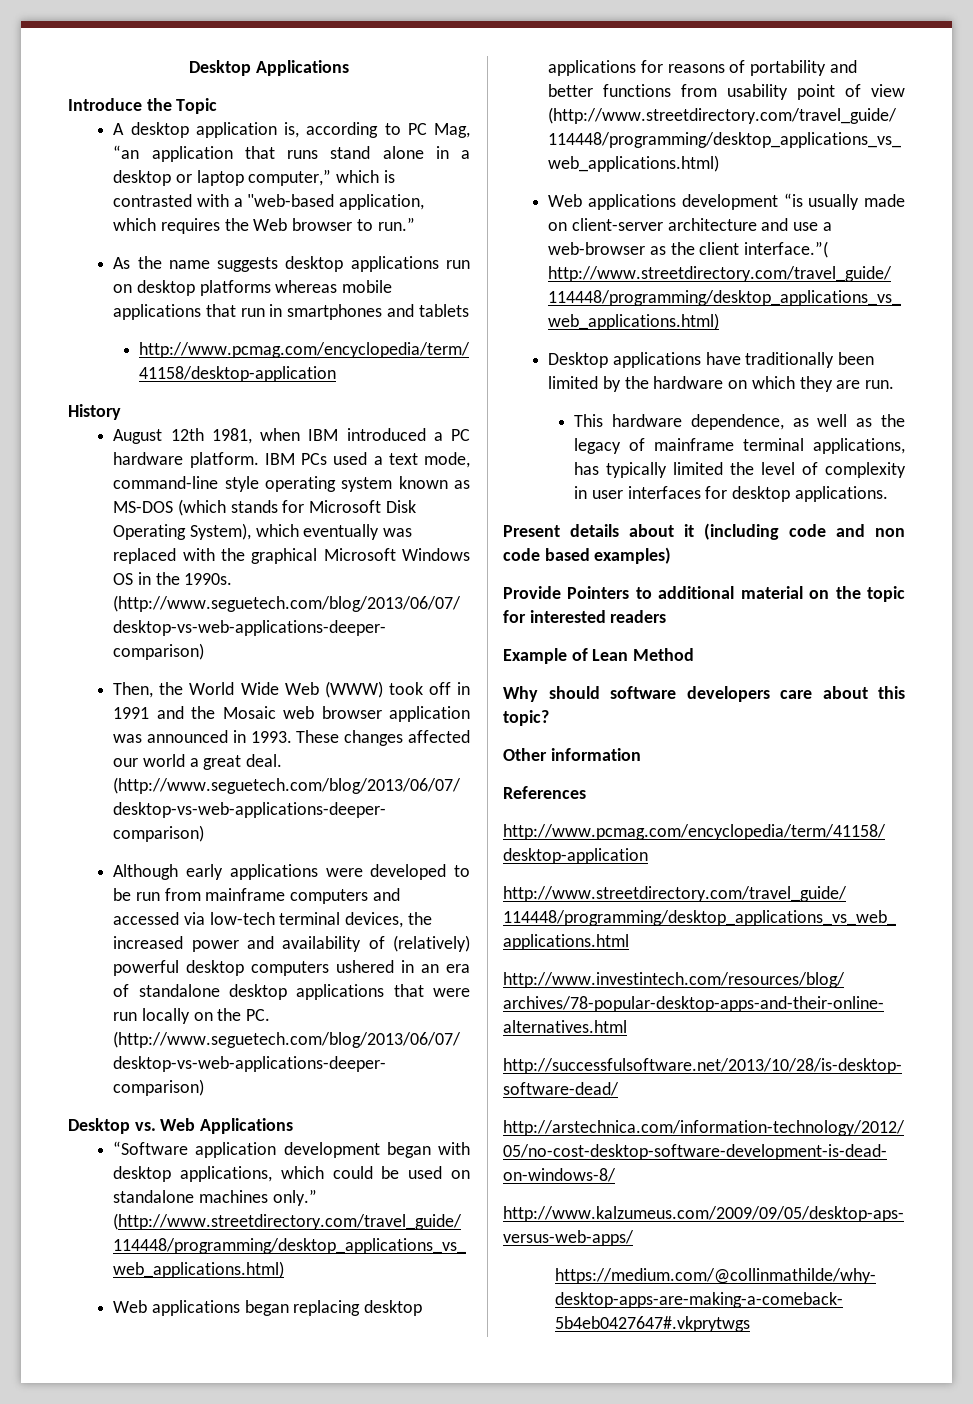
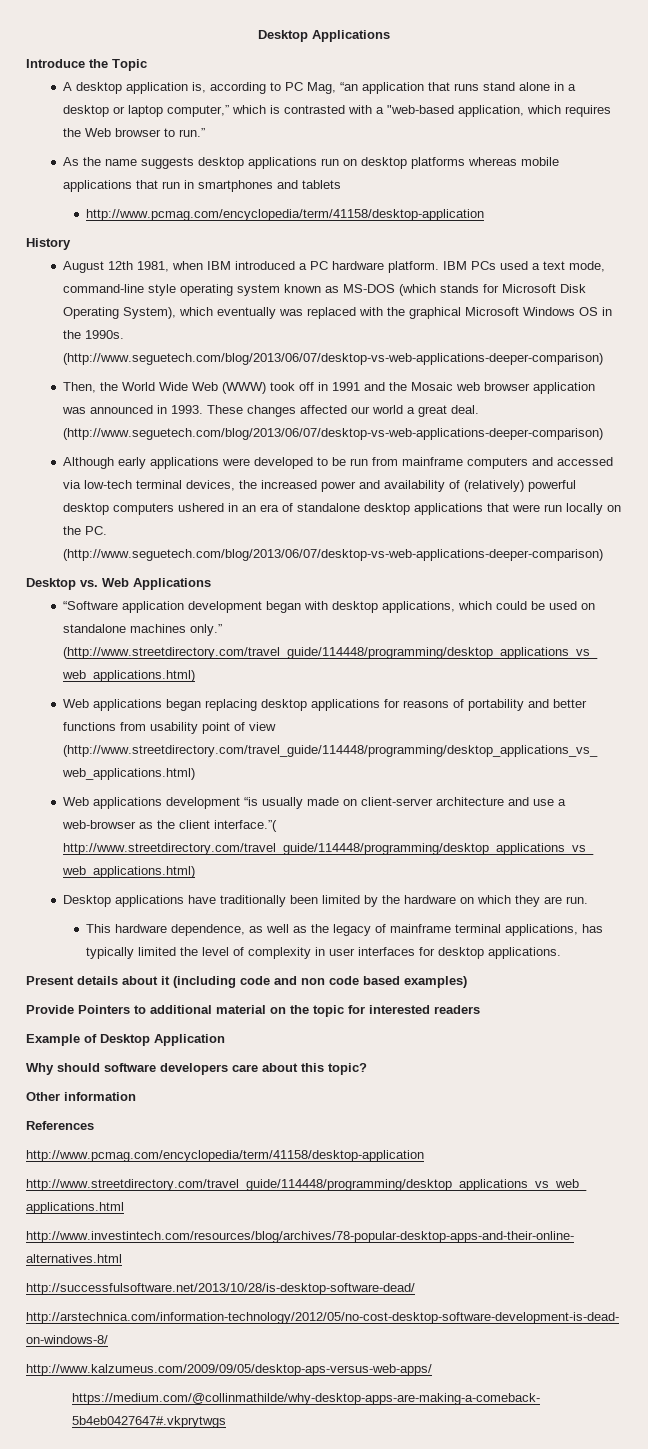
[592,648,695,661] Lean Method -> [100,1034,225,1046] Desktop Application

